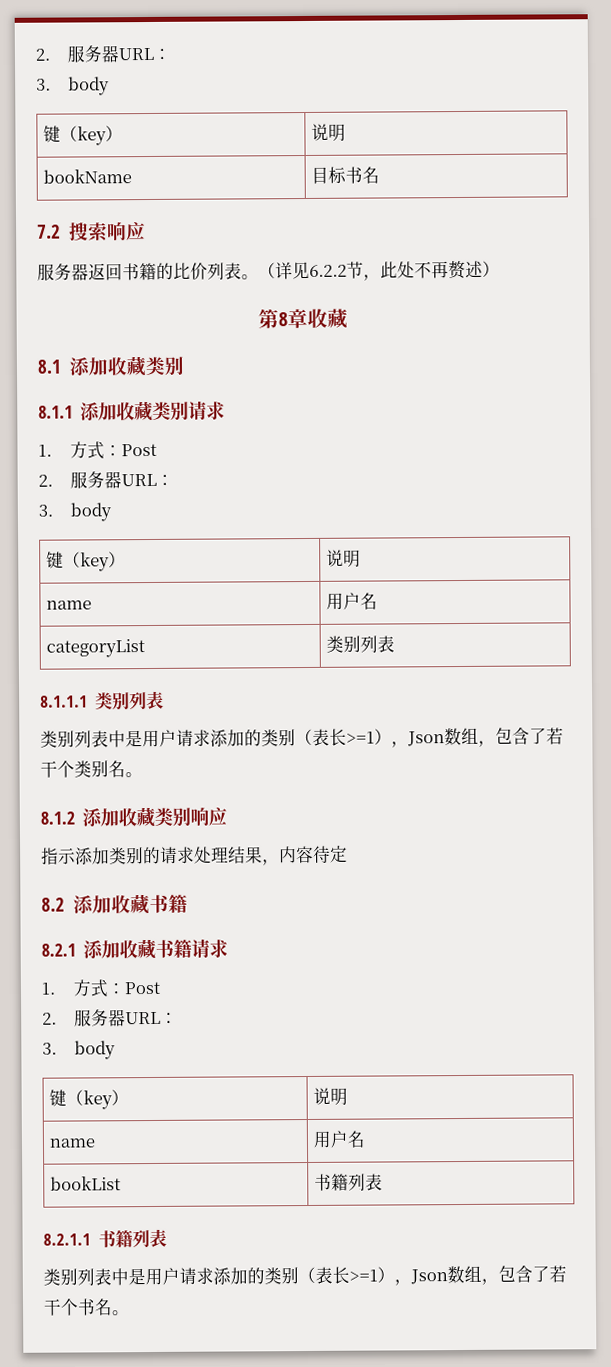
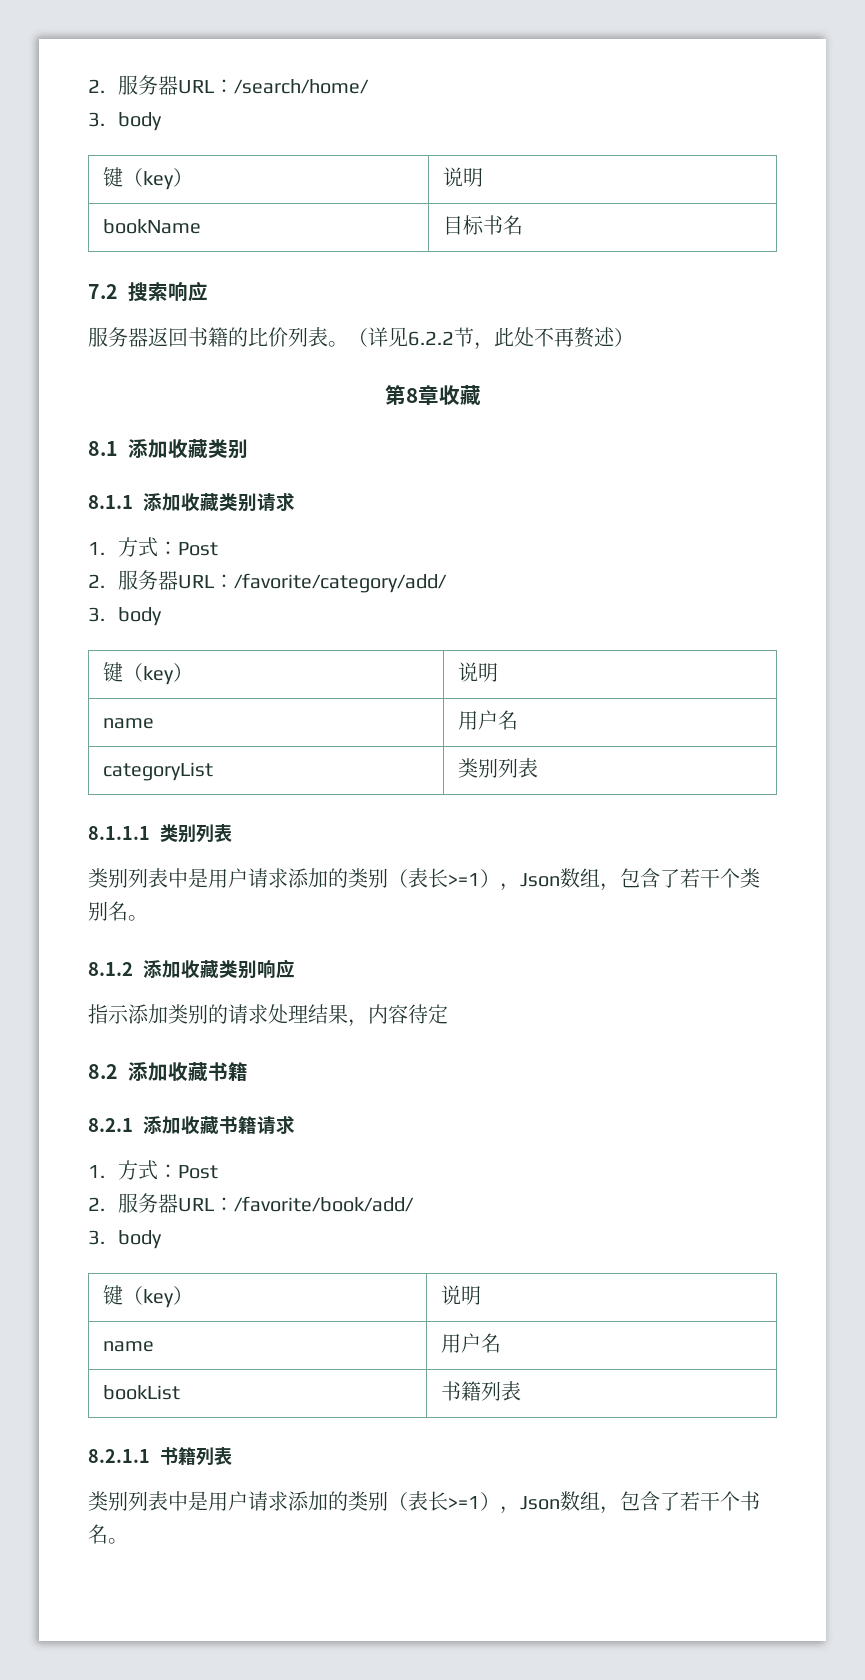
[35,45,171,63] 2.服务器URL： -> [88,75,369,95] 2.服务器URL：/search/home/
(174, 480) none -> [233,573,447,593] /favorite/category/add/
(178, 1018) none -> [233,1196,414,1212] /favorite/book/add/

